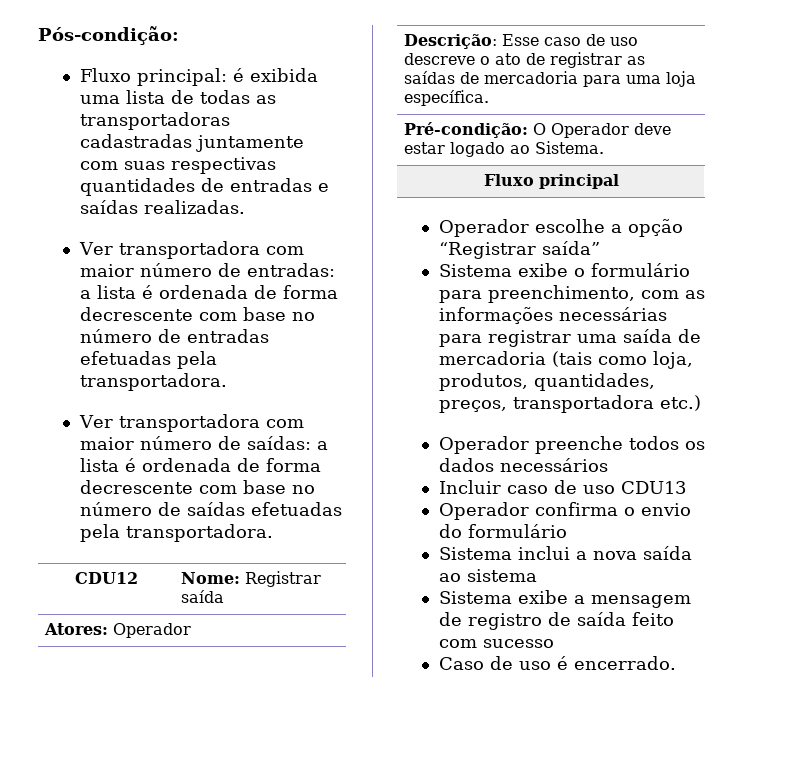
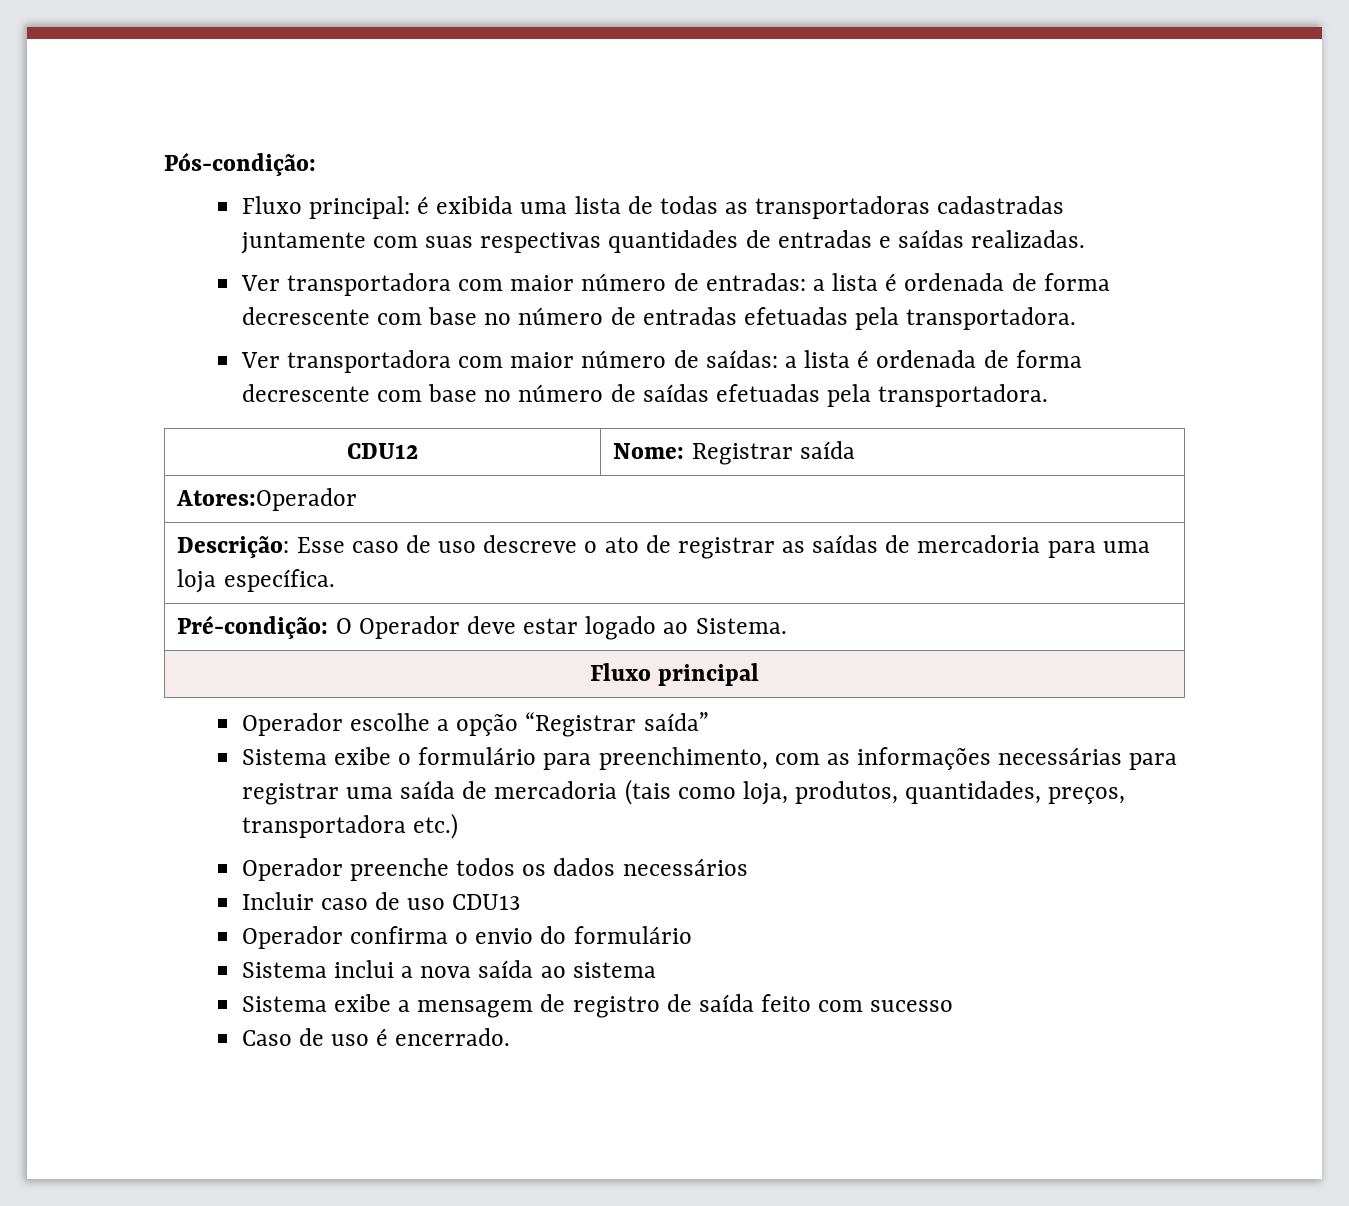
[44,623,192,638] Atores: Operador -> [176,488,358,511] Atores:Operador

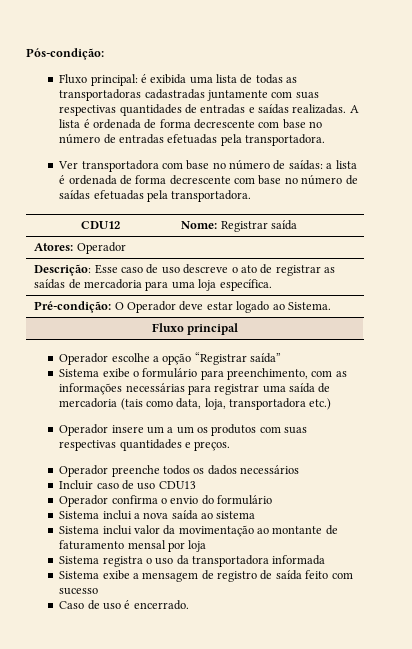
[240,273,825,296] // Ver transportadora com maior número de entradas: a -> [349,105,359,113] A
[510,352,575,368] maior -> [186,160,226,170] base no
[176,488,358,511] Atores:Operador -> [34,242,126,254] Atores: Operador
[742,781,1126,805] [241,813,458,839] loja, produtos, quantidades, preços, transportadora etc.) -> [176,398,332,410] [59,424,308,436] [59,439,231,451] data, loja, transportadora etc.) // Operador insere um a um os produtos com suas respectivas quantidades e preços.
(656, 970) none -> [59,525,338,537] [59,540,207,552] [59,555,326,567] // Sistema inclui valor da movimentação ao montante de faturamento mensal por loja // Sistema registra o uso da transportadora informada

